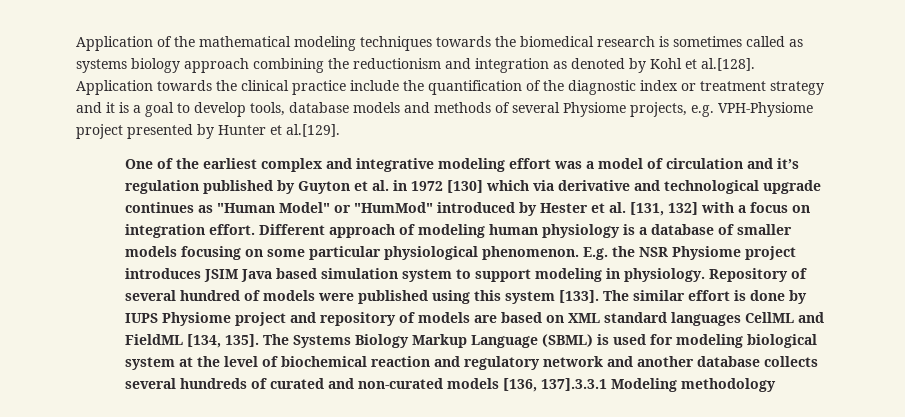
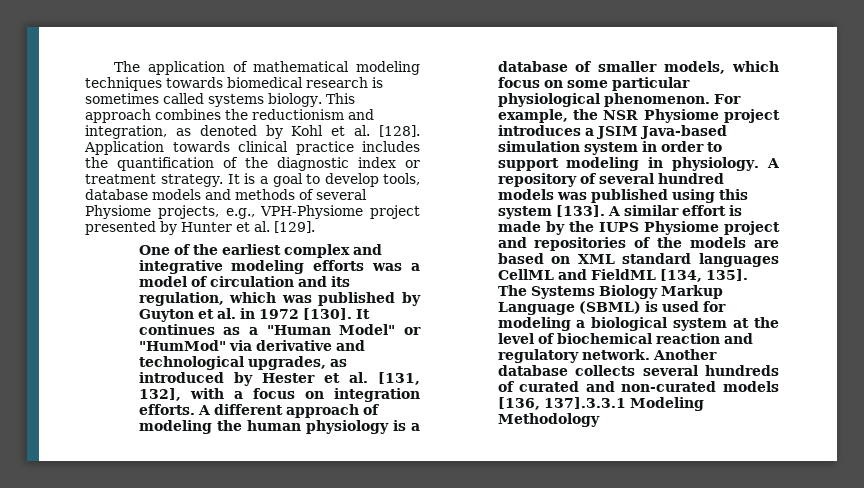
[76,36,195,51] Application of the -> [114,61,248,75] The application of
[495,36,516,47] the -> (223, 82) none
[789,39,803,47] [76,58,324,73] as systems biology approach combining -> [208,93,355,107] [85,109,221,123] systems biology. This approach combines
[475,58,549,73] integration -> [85,125,167,139] integration,
[701,58,755,71] al.[128]. -> [354,125,420,137] al. [128].
[216,80,237,91] the -> (230, 146) none
[350,80,399,91] include -> [362,141,420,152] includes
[770,81,824,95] [76,102,115,113] strategy and it -> [160,174,240,187] strategy. It
[691,105,714,117] e.g. -> [225,208,255,219] e.g.,
[286,124,340,137] al.[129]. -> [254,221,315,233] al. [129].
[509,158,552,169] effort -> [313,260,365,271] efforts
[777,158,800,169] [125,180,200,194] it’s regulation -> [330,276,350,287] [138,292,312,306] its regulation, which was
[447,180,822,194] [125,202,434,213] [130] which via derivative and technological upgrade continues as "Human Model" or "HumMod" -> [302,308,370,320] [138,324,421,335] [138,340,365,351] [138,356,347,370] [130]. It continues as a "Human Model" or "HumMod" via derivative and technological upgrades, as
[668,202,699,215] 132] -> [138,388,181,401] 132],
[209,224,326,235] effort. Different -> [138,404,283,415] efforts. A different
(486, 231) none -> [216,420,242,431] the
[125,246,242,260] models focusing -> [664,61,779,74] [497,77,540,88] models, which focus
[583,247,609,260] E.g. -> [713,94,741,104] [497,109,568,123] For example,
[204,268,453,282] JSIM Java based simulation system -> [584,125,727,139] [497,141,704,155] a JSIM Java-based simulation system in order
[709,268,789,282] Repository -> [767,158,780,168] [497,173,577,187] A repository
[244,290,355,301] of models were -> [497,189,587,200] models was
[603,290,630,301] The -> [607,206,621,216] A
[750,290,808,304] done by -> [497,221,594,235] made by the
[320,312,416,326] repository of -> [534,237,683,251] repositories of the
(744, 341) none -> [576,320,586,328] a
[543,356,695,367] network and another -> [581,349,717,360] network. Another
[681,378,777,392] methodology -> [497,413,600,427] Methodology

